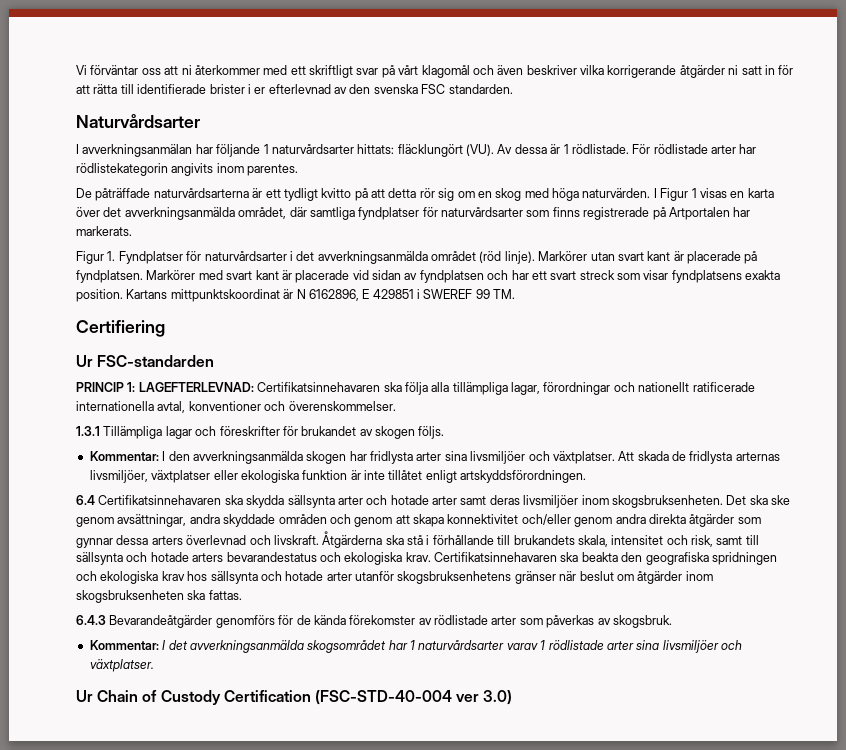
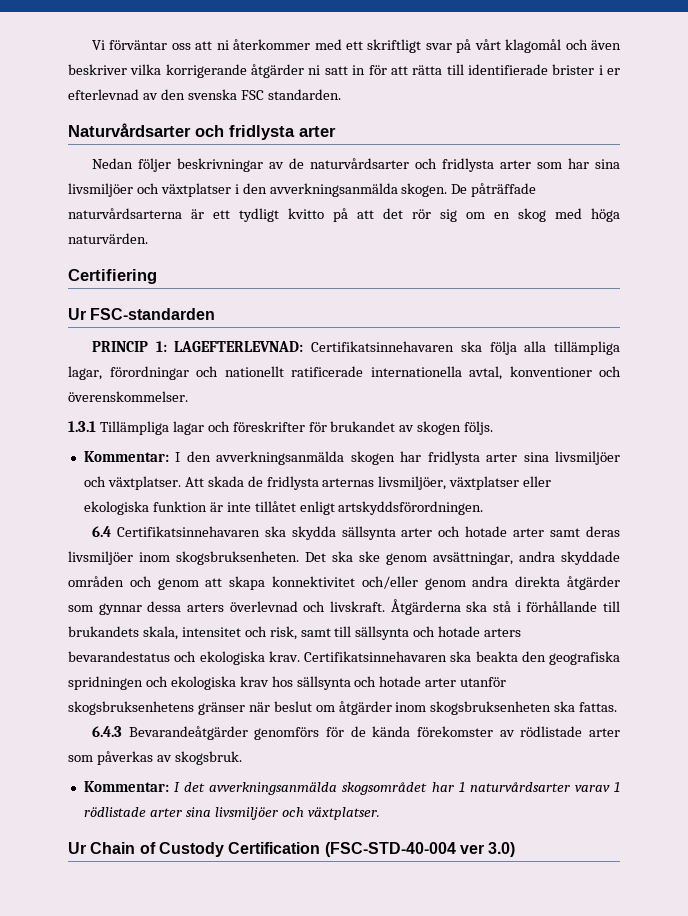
[76,144,757,157] [76,163,299,176] // I avverkningsanmälan har följande 1 naturvårdsarter hittats: fläcklungört (VU). Av dessa är 1 rödlistade. För rödlistade arter har rödlistekategorin angivits inom parentes. // -> [195,125,336,140] [91,158,620,172] [68,183,448,197] och fridlysta arter // Nedan följer beskrivningar av de naturvårdsarter och fridlysta arter som har sina livsmiljöer och växtplatser i den avverkningsanmälda skogen.
[388,188,417,198] detta -> [383,208,403,219] det
[653,188,774,201] [76,207,751,220] [76,226,132,236] [76,251,758,264] [76,270,781,283] [76,289,516,302] I Figur 1 visas en karta över det avverkningsanmälda området, där samtliga fyndplatser för naturvårdsarter som finns registrerade på Artportalen har markerats. // Figur 1. Fyndplatser för naturvårdsarter i det avverkningsanmälda området (röd linje). Markörer utan svart kant är placerade på fyndplatsen. Markörer med svart kant är placerade vid sidan av fyndplatsen och har ett svart streck som visar fyndplatsens exakta position. Kartans mittpunktskoordinat är N 6162896, E 429851 i SWEREF 99 TM. -> (148, 238) none

